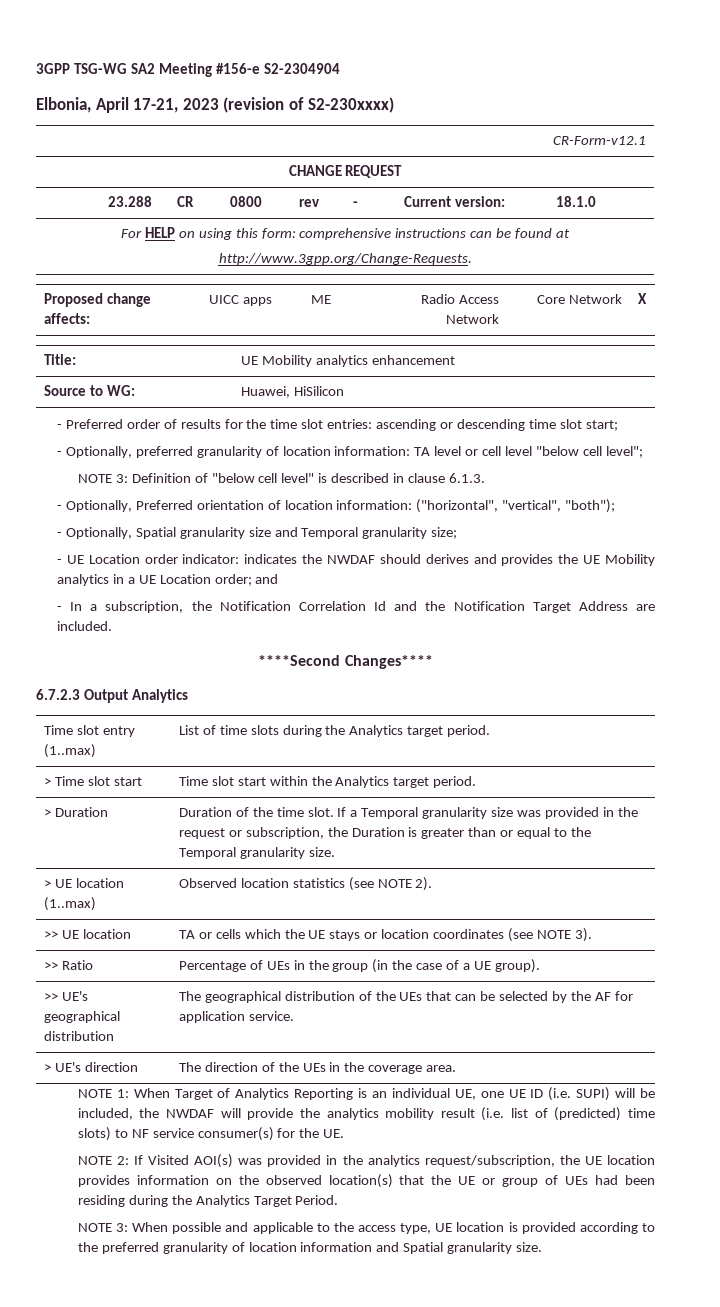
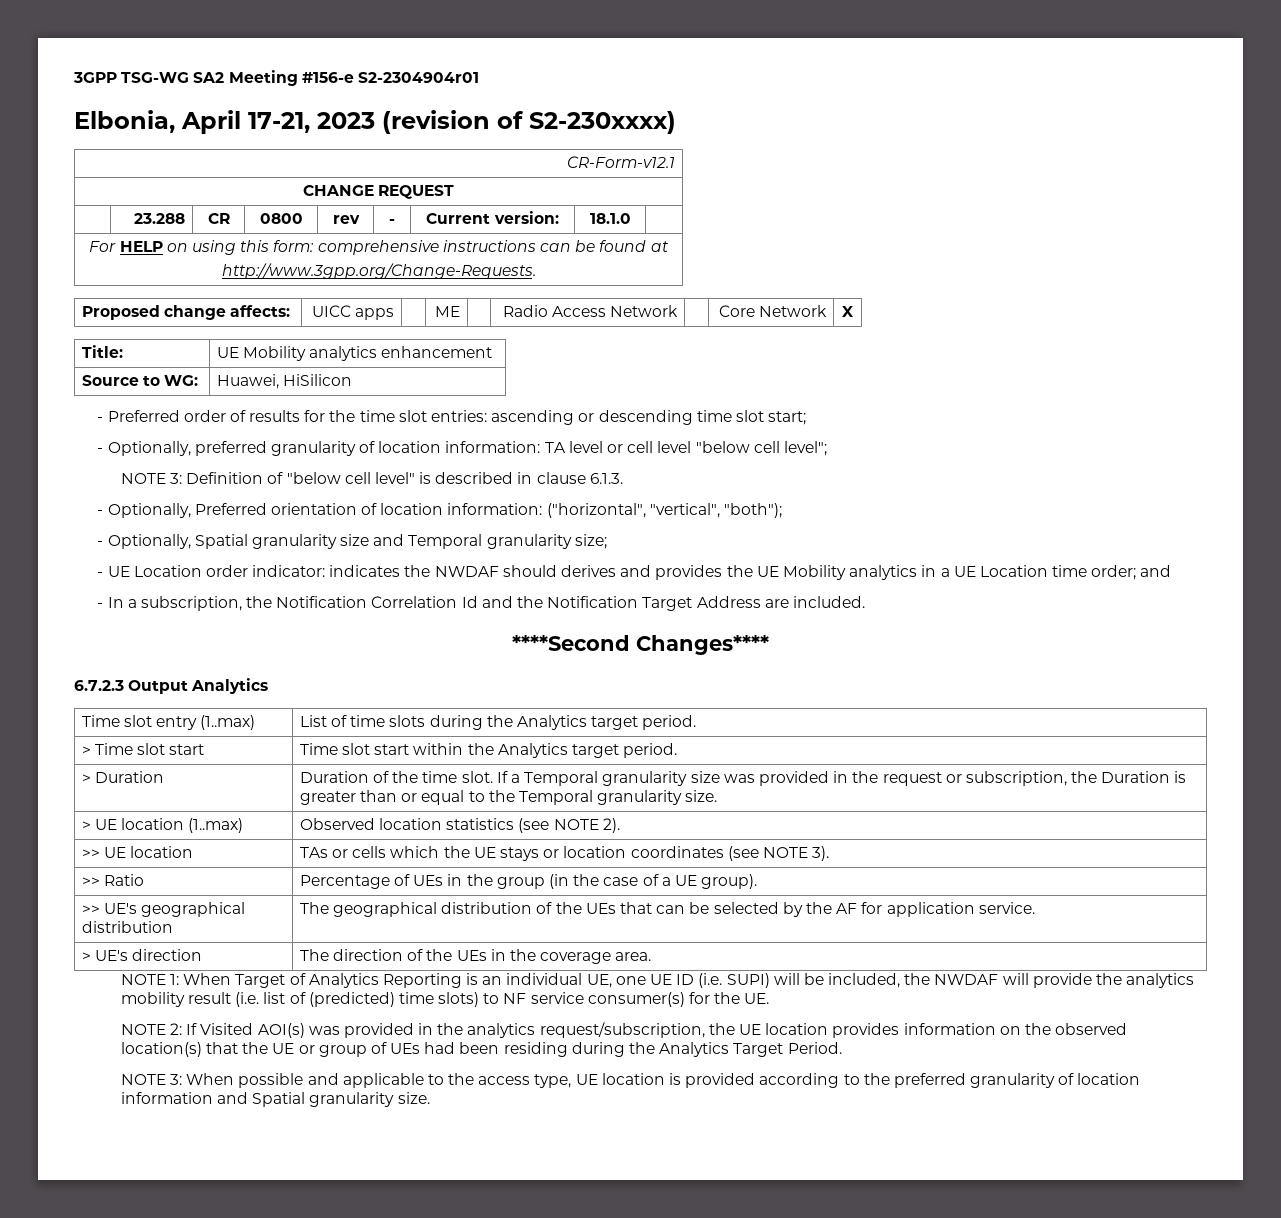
[263,63,340,74] S2-2304904 -> [357,72,479,83] S2-2304904r01
(211, 579) none -> [1052,565,1088,577] time
[178,930,195,939] TA -> [299,847,328,858] TAs

